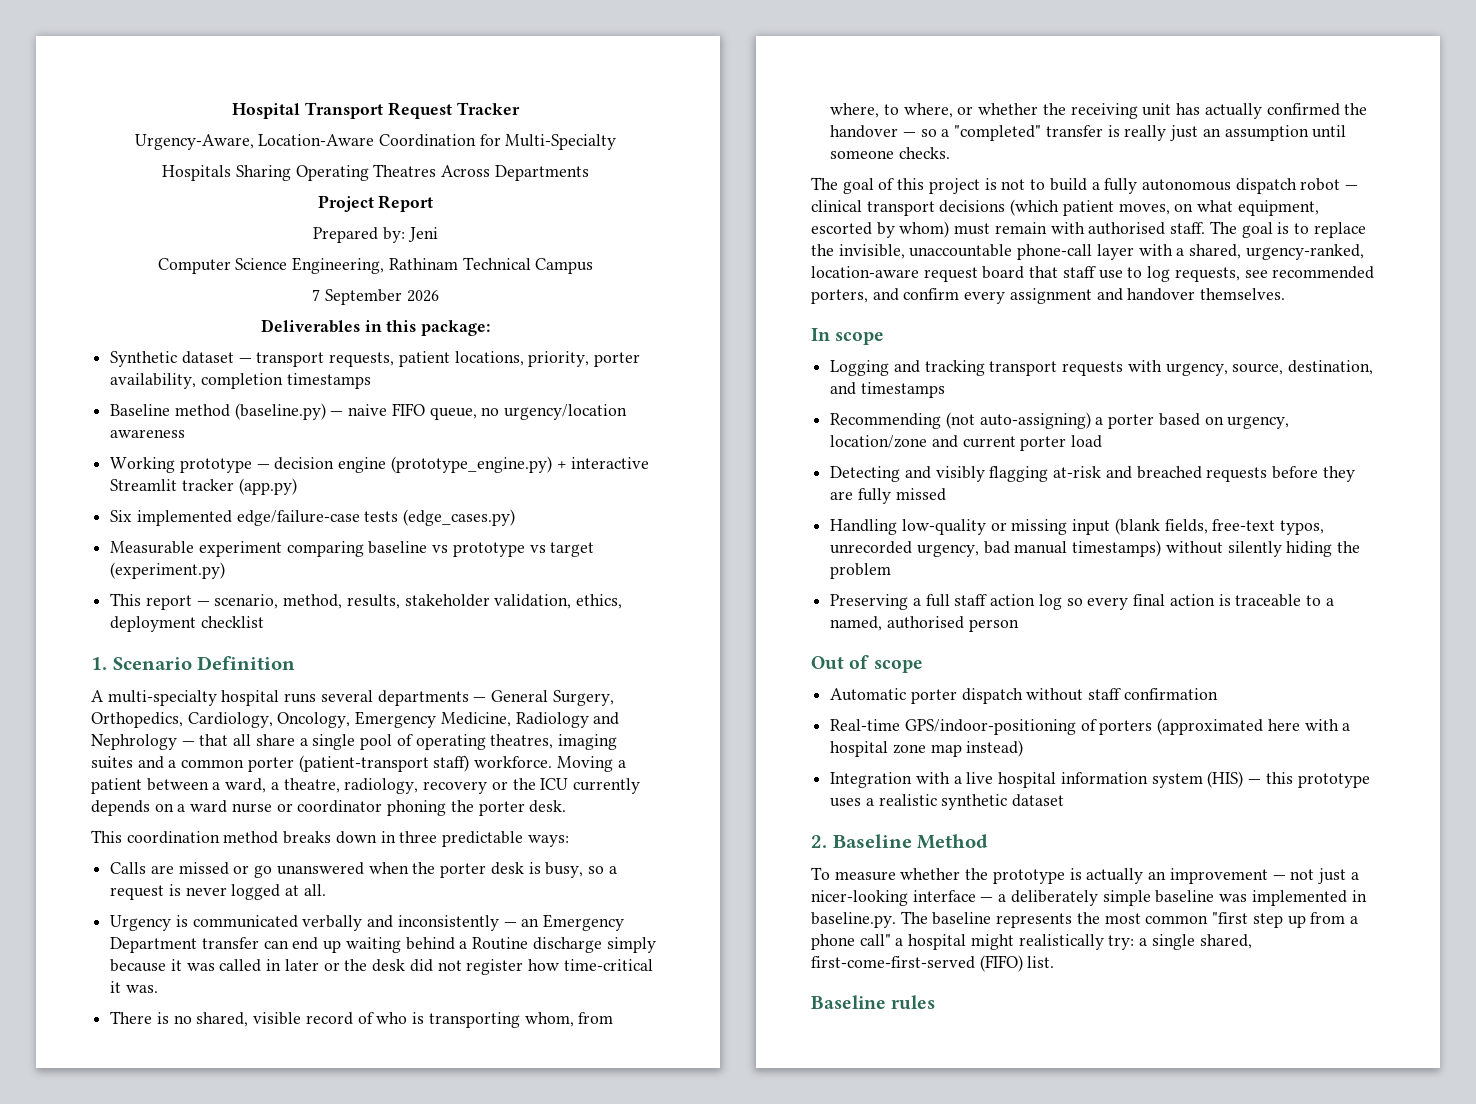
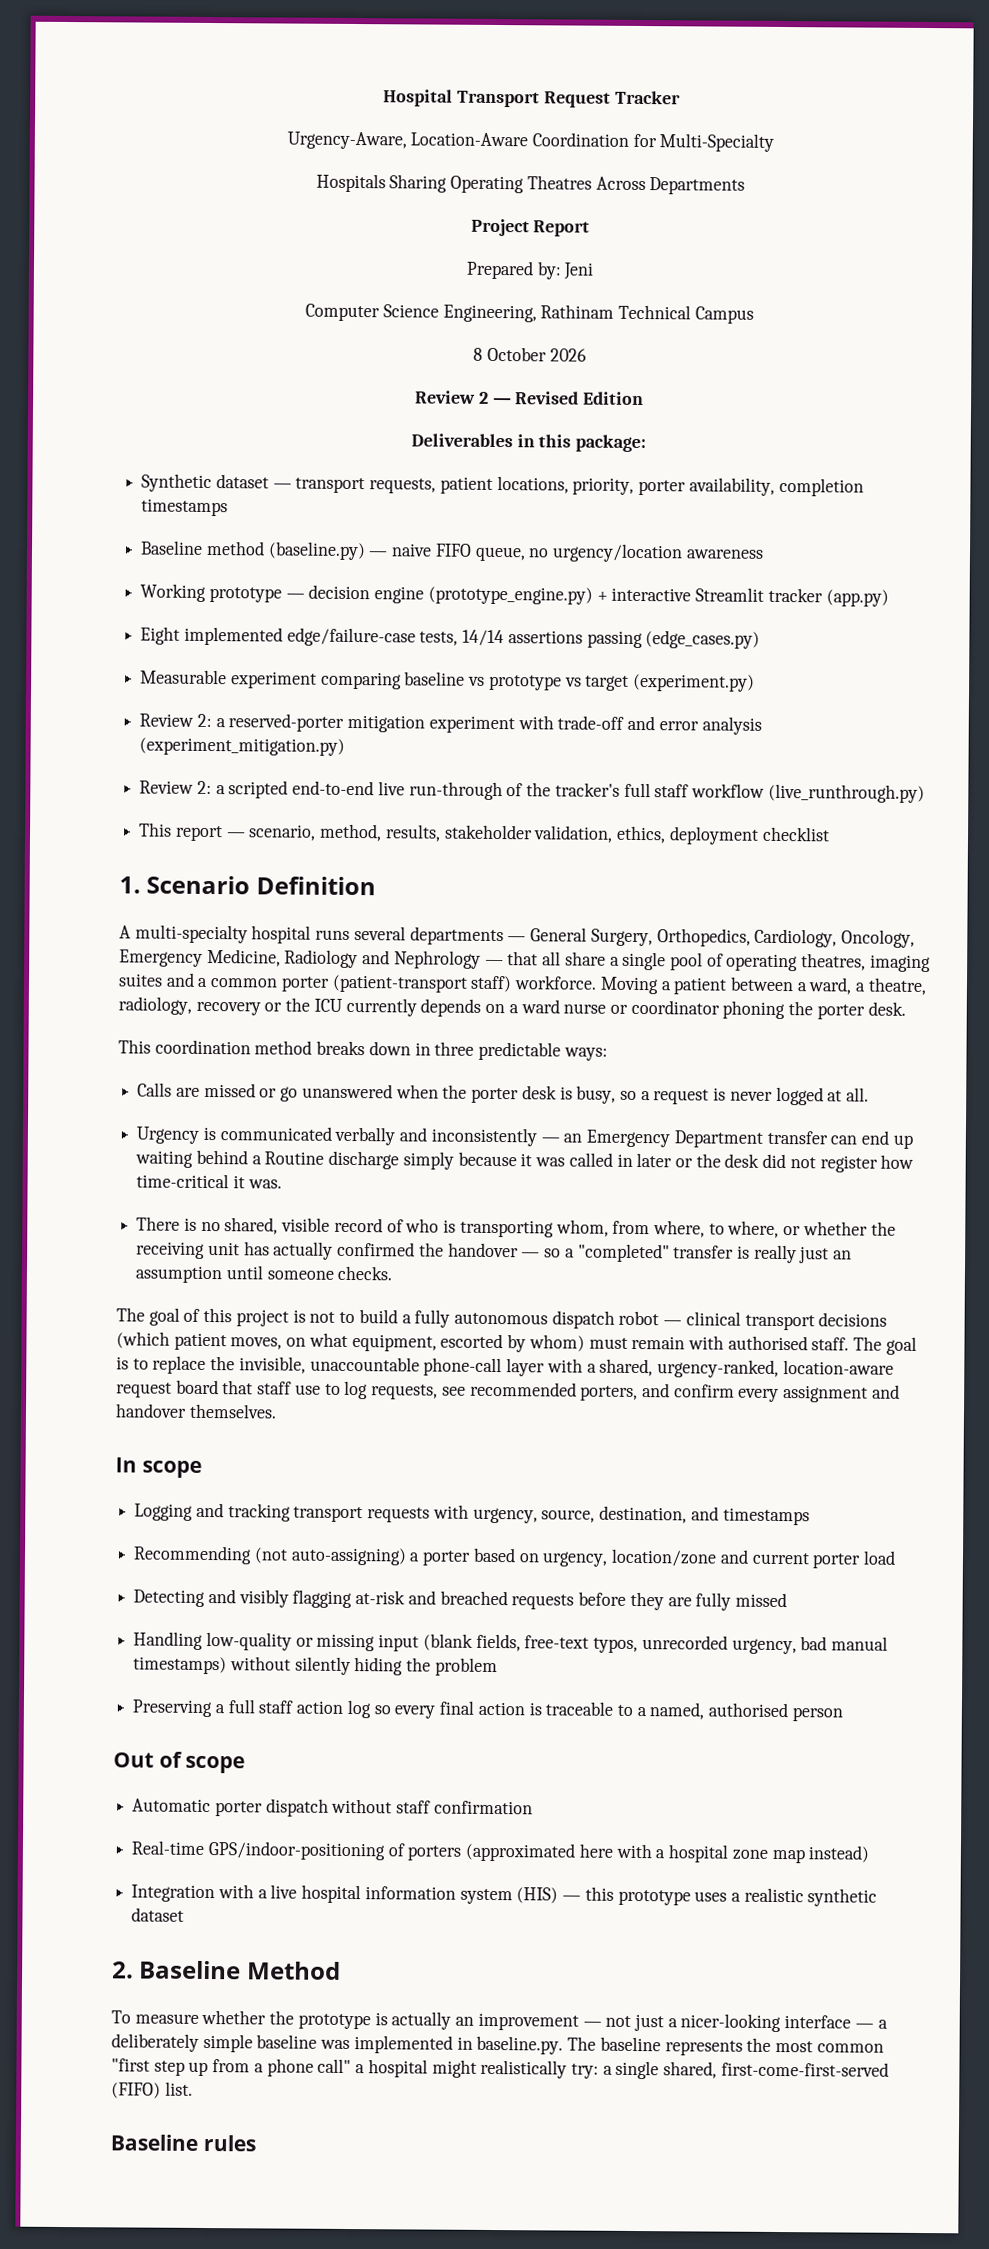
[312,289,402,305] 7 September -> [473,346,547,362] 8 October
(439, 296) none -> [415,390,644,406] // Review 2 — Revised Edition
[110,510,133,522] Six -> [140,626,181,645] Eight
[364,511,399,522] tests -> [419,629,643,649] tests, 14/14 assertions passing
(226, 570) none -> [139,713,762,735] [139,737,346,756] [139,780,925,803] // Review 2: a reserved-porter mitigation experiment with trade-off and error analysis (experiment_mitigation.py) // Review 2: a scripted end-to-end live run-through of the tracker's full staff workflow (live_runthrough.py)

